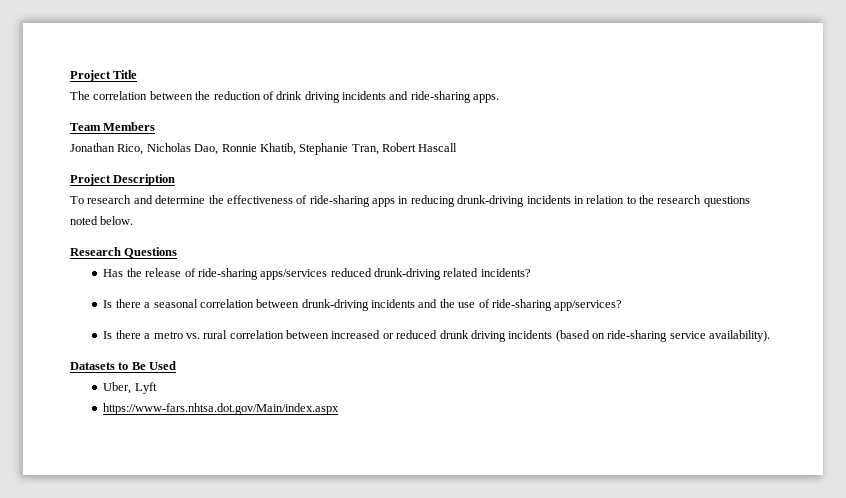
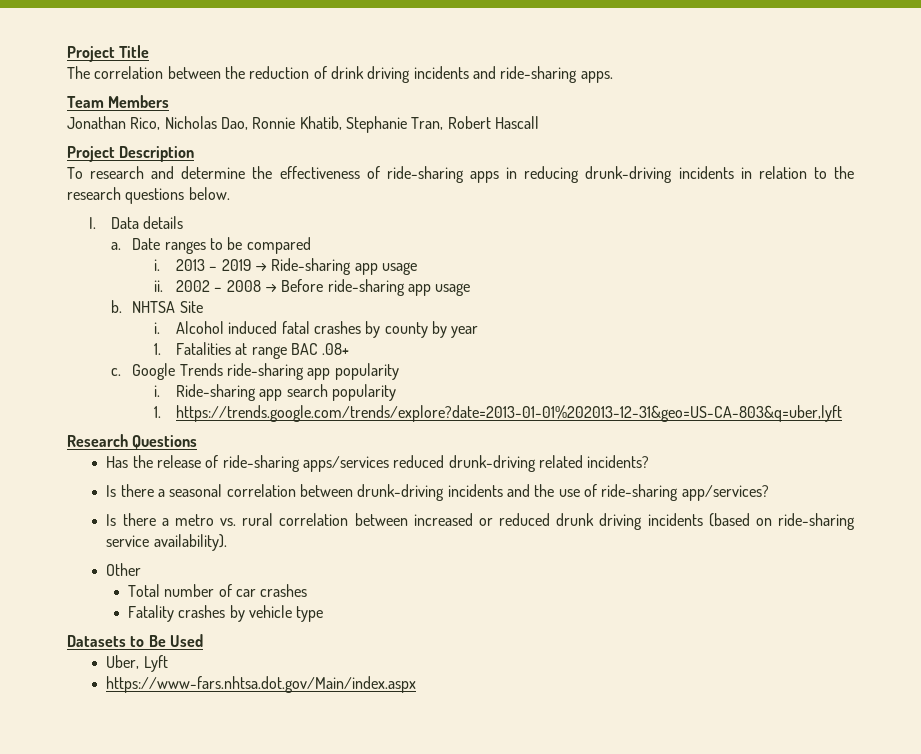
[70,216,98,225] noted -> (185, 196) none
(134, 220) none -> [88,216,183,229] [110,237,311,254] [154,258,417,275] [154,279,471,296] [110,300,203,313] [154,321,479,338] [154,342,350,359] [110,363,399,380] [154,384,396,401] [154,405,842,422] // I. Data details // a. Date ranges to be compared // i. 2013 – 2019 → Ride-sharing app usage // ii. 2002 – 2008 → Before ride-sharing app usage // b. NHTSA Site // i. Alcohol induced fatal crashes by county by year // 1. Fatalities at range BAC .08+ // c. Google Trends ride-sharing app popularity // i. Ride-sharing app search popularity // 1. https://trends.google.com/trends/explore?date=2013-01-01%202013-12-31&geo=US-CA-803&q=uber,lyft
(771, 336) none -> [106,563,142,576] [128,584,308,597] [128,605,324,622] // Other // Total number of car crashes // Fatality crashes by vehicle type

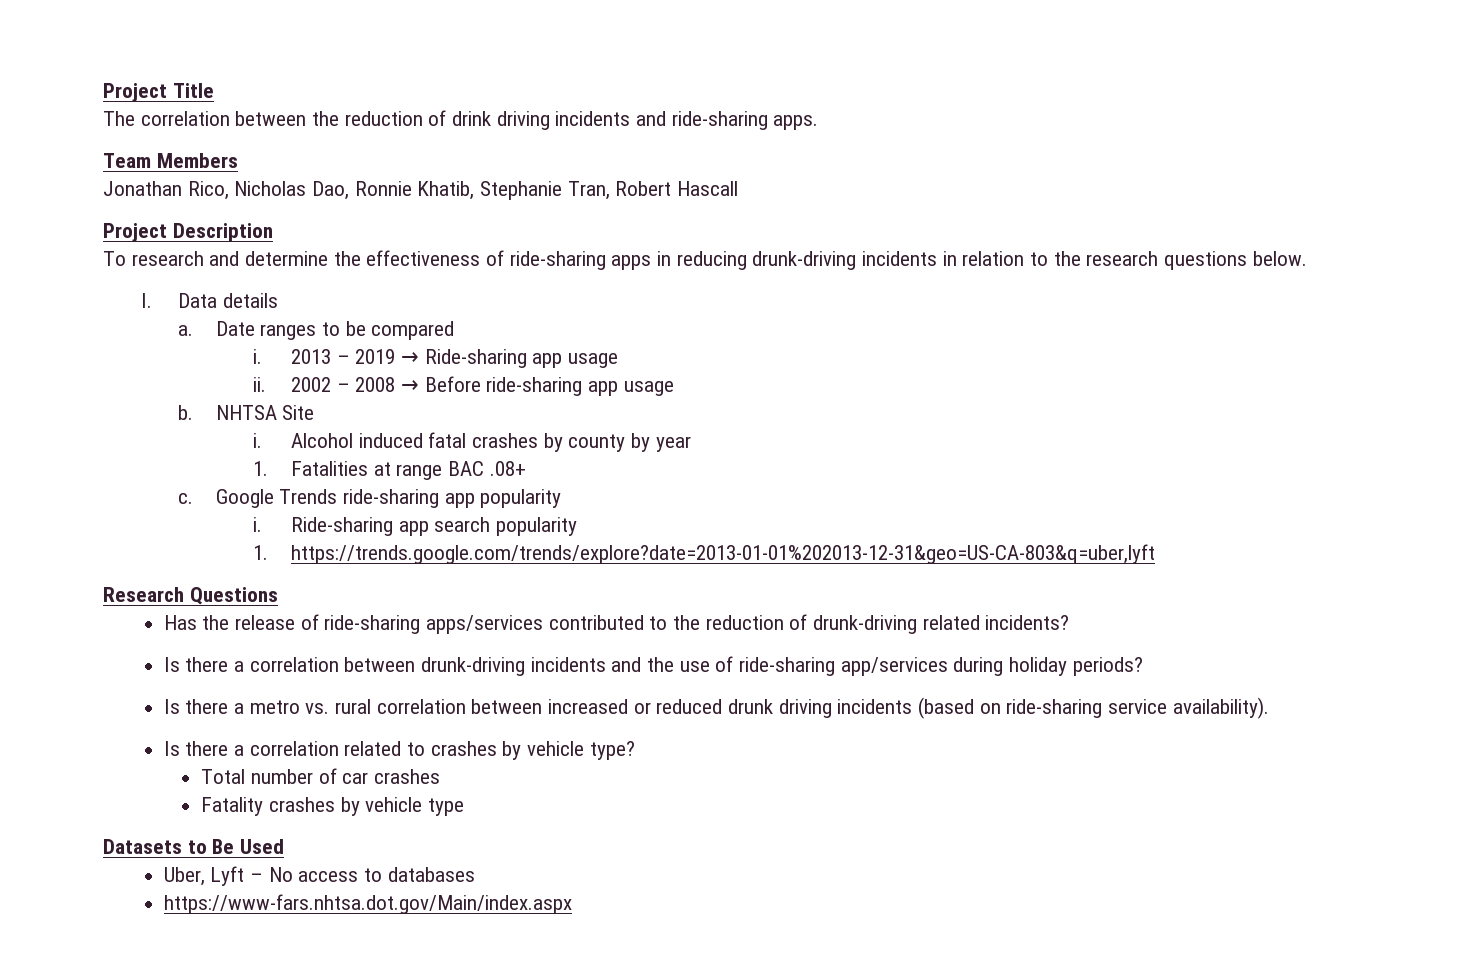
[393,455,445,468] reduced -> [548,614,808,630] contributed to the reduction of
[169,484,223,497] seasonal -> (245, 666) none
[681,485,769,501] app/services? -> [840,657,1143,676] app/services during holiday periods?
[106,563,142,576] Other -> [163,741,635,760] Is there a correlation related to crashes by vehicle type?
(168, 663) none -> [250,867,475,882] – No access to databases

